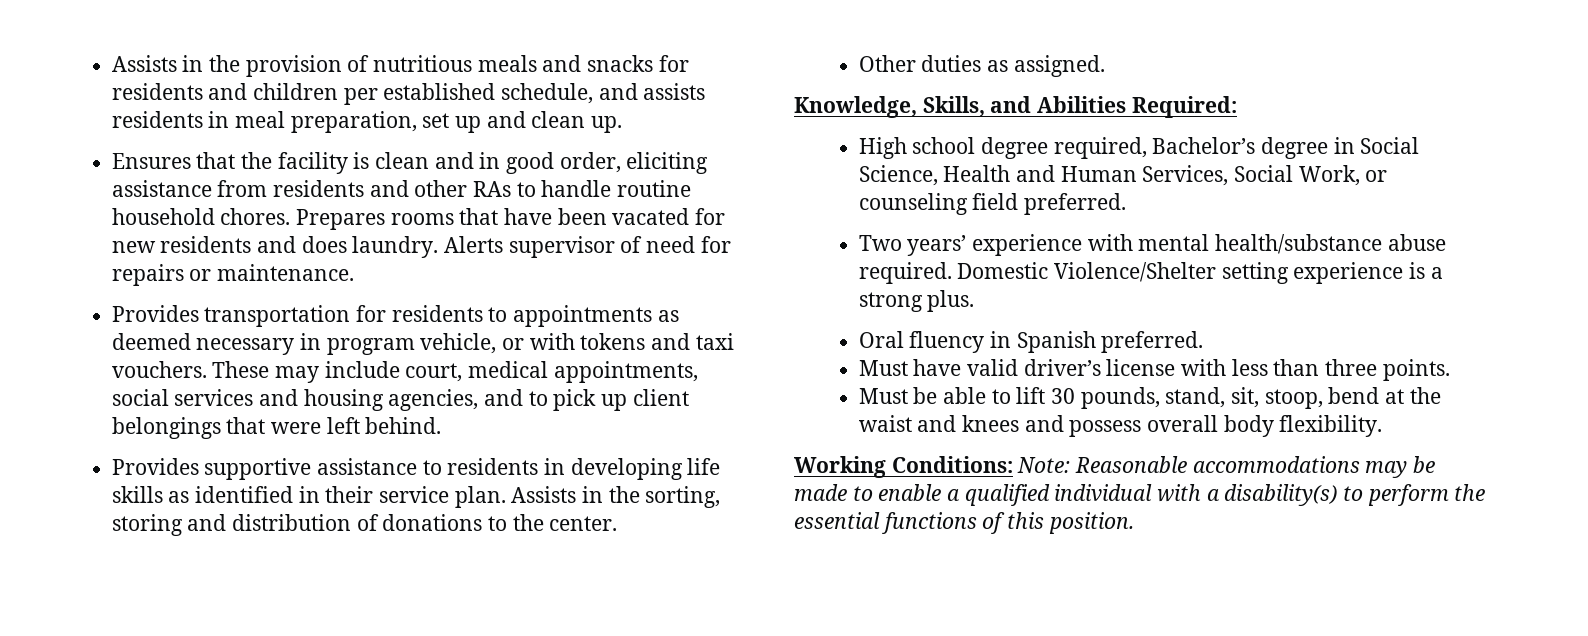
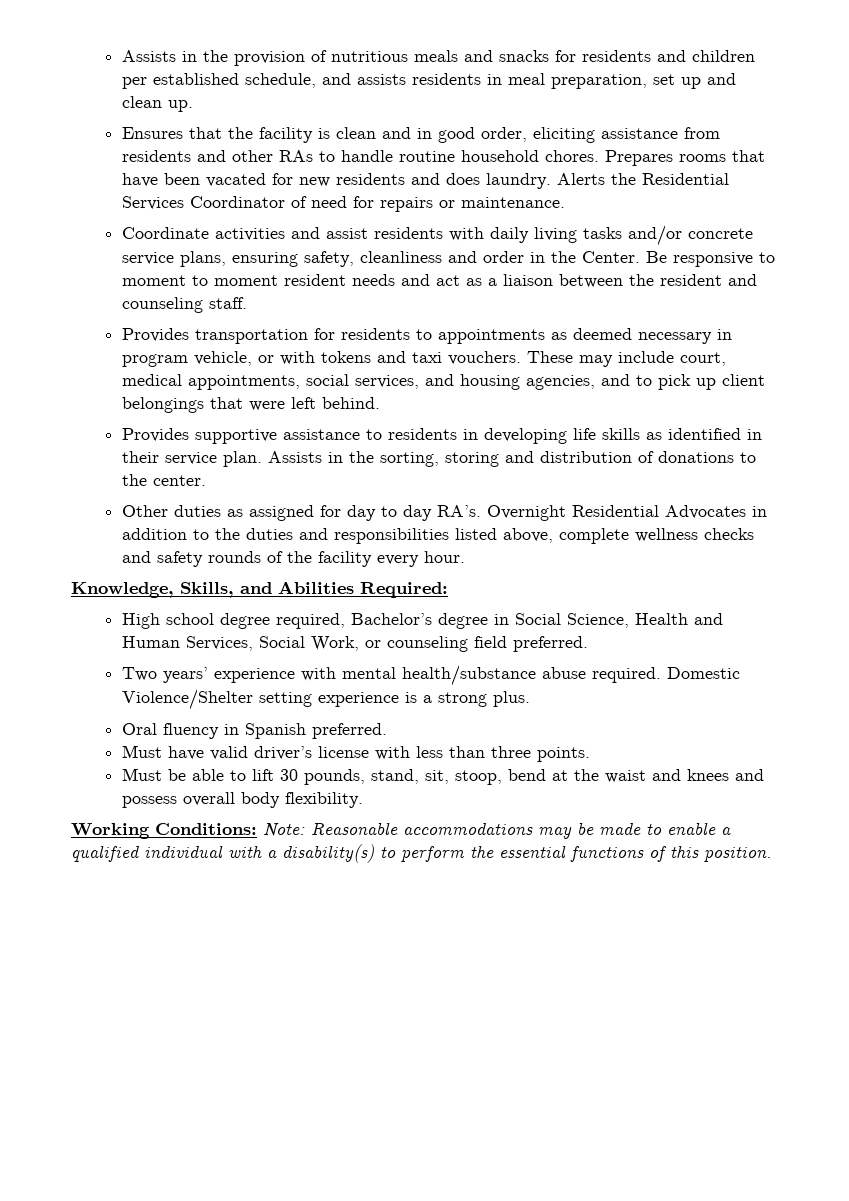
[508,236,615,258] supervisor -> [610,173,729,185] [121,196,285,210] the Residential Services Coordinator
(355, 272) none -> [121,225,753,246] [121,251,775,267] [121,274,757,288] [121,297,247,313] // Coordinate activities and assist residents with daily living tasks and/or concrete service plans, ensuring safety, cleanliness and order in the Center. Be responsive to moment to moment resident needs and act as a liaison between the resident and counseling staff.
[174,389,254,406] services -> [354,375,419,389] services,
[1013,55,1105,77] assigned. -> [248,505,767,521] [121,528,754,544] [121,551,465,567] assigned for day to day RA’s. Overnight Residential Advocates in addition to the duties and responsibilities listed above, complete wellness checks and safety rounds of the facility every hour.

